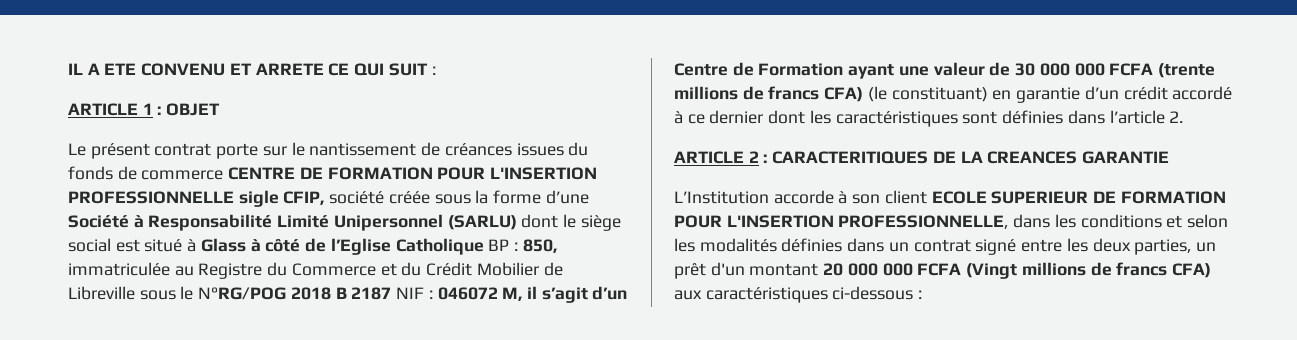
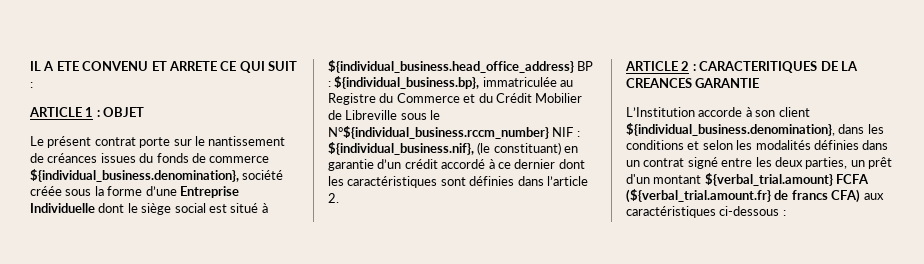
[228,167,598,180] [68,190,325,207] CENTRE DE FORMATION POUR L'INSERTION PROFESSIONNELLE sigle CFIP, -> [30,169,239,182] ${individual_business.denomination},
[68,214,517,231] Société à Responsabilité Limité Unipersonnel (SARLU) -> [179,186,239,198] [30,203,95,213] Entreprise Individuelle
[200,238,484,255] Glass à côté de l’Eglise Catholique -> [328,60,574,73] ${individual_business.head_office_address}
[522,239,557,253] 850, -> [334,76,480,89] ${individual_business.bp},
[198,286,628,303] [674,62,1215,79] [674,86,864,102] N°RG/POG 2018 B 2187 NIF : 046072 M, il s’agit d’un Centre de Formation ayant une valeur de 30 000 000 FCFA (trente millions de francs CFA) -> [328,126,580,139] [328,142,474,155] N°${individual_business.rccm_number} NIF : ${individual_business.nif},
[931,191,1226,204] [674,215,1009,229] ECOLE SUPERIEUR DE FORMATION POUR L'INSERTION PROFESSIONNELLE, -> [626,123,835,136] ${individual_business.denomination},
[823,262,1086,279] 20 000 000 FCFA (Vingt millions -> [704,173,870,186] [626,189,771,203] ${verbal_trial.amount} FCFA (${verbal_trial.amount.fr}

